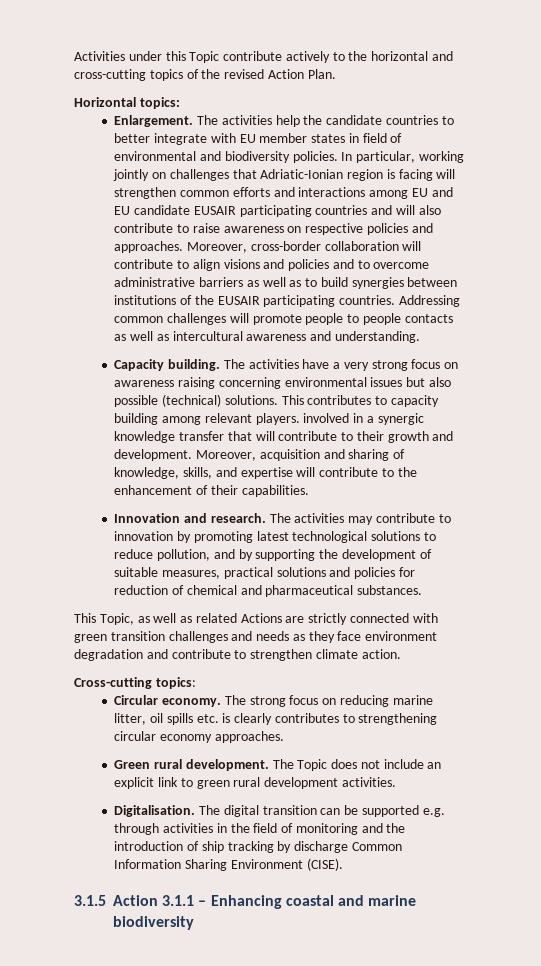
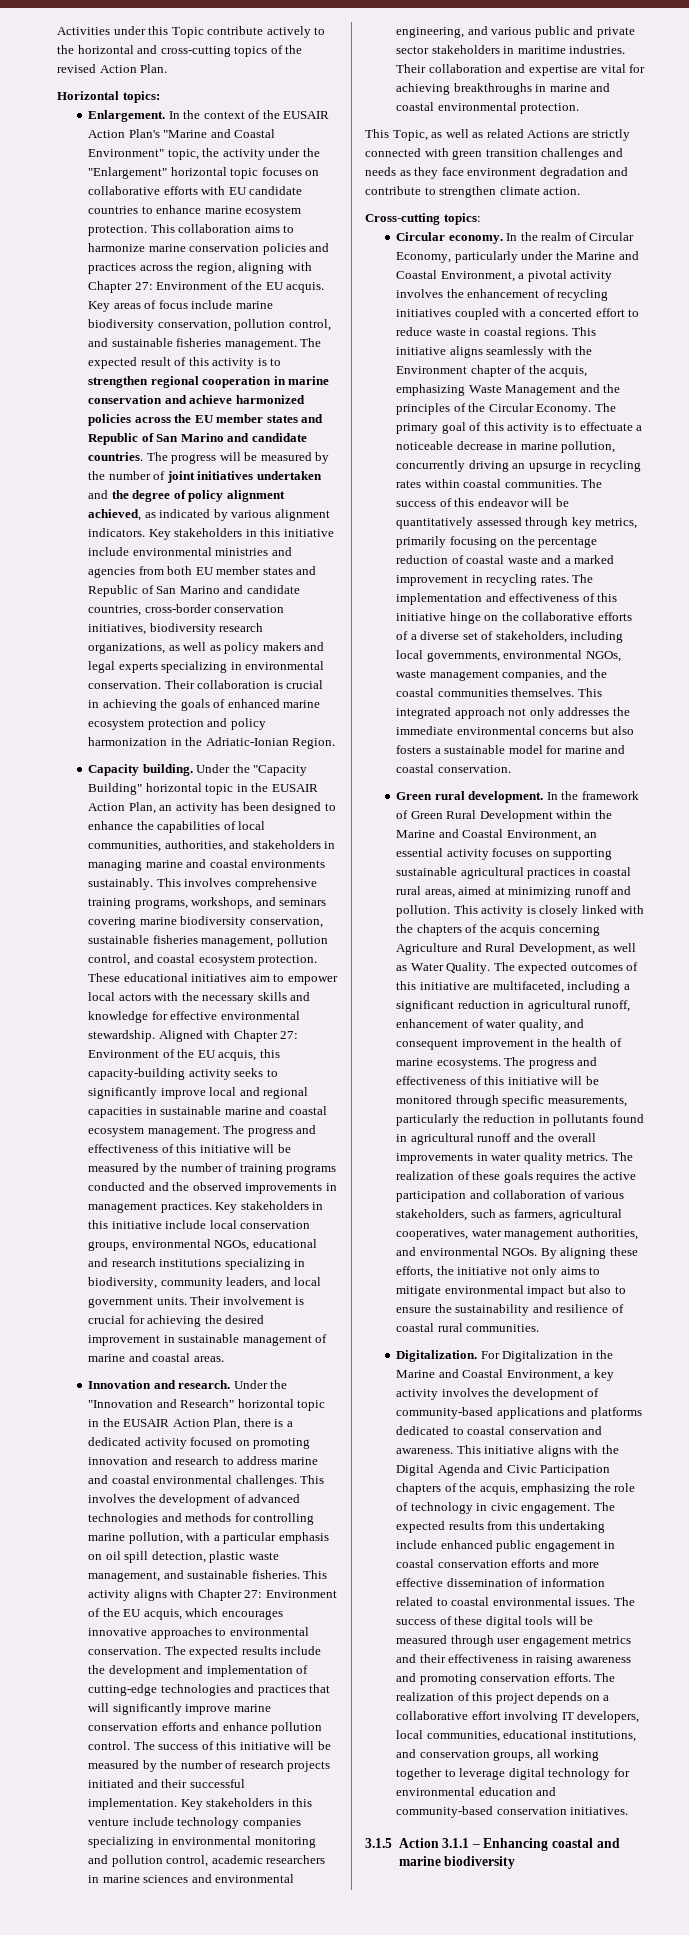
[197,115,454,127] [114,133,403,145] [114,151,464,163] [113,169,456,181] [114,187,453,199] [114,205,441,217] [114,223,433,235] [114,241,422,253] [114,259,430,271] [114,277,458,289] [114,295,460,307] [114,313,453,325] [114,331,420,343] [114,359,459,371] [114,377,451,389] [114,394,439,407] [114,413,424,425] [114,431,454,443] [114,449,406,461] [114,467,417,479] [114,485,309,497] [114,513,451,525] [114,531,436,543] [114,549,432,561] [114,567,415,579] [114,585,423,597] The activities help the candidate countries to better integrate with EU member states in field of environmental and biodiversity policies. In particular, working jointly on challenges that Adriatic-Ionian region is facing will strengthen common efforts and interactions among EU and EU candidate EUSAIR participating countries and will also contribute to raise awareness on respective policies and approaches. Moreover, cross-border collaboration will contribute to align visions and policies and to overcome administrative barriers as well as to build synergies between institutions of the EUSAIR participating countries. Addressing common challenges will promote people to people contacts as well as intercultural awareness and understanding. // Capacity building. The activities have a very strong focus on awareness raising concerning environmental issues but also possible (technical) solutions. This contributes to capacity building among relevant players. involved in a synergic knowledge transfer that will contribute to their growth and development. Moreover, acquisition and sharing of knowledge, skills, and expertise will contribute to the enhancement of their capabilities. // Innovation and research. The activities may contribute to innovation by promoting latest technological solutions to reduce pollution, and by supporting the development of suitable measures, practical solutions and policies for reduction of chemical and pharmaceutical substances. -> [168,110,330,119] [88,129,276,138] [88,148,320,160] [88,167,320,179] [88,186,303,195] [88,205,302,217] [88,224,295,236] [88,243,330,255] [88,262,312,274] [88,281,325,293] [88,300,273,312] [88,319,331,331] [88,338,322,350] [88,357,282,369] [88,376,330,388] [88,395,305,404] [88,414,324,426] [88,433,307,445] [88,452,330,464] [88,471,322,483] [88,490,285,502] [88,509,330,521] [88,528,334,540] [88,547,292,556] [88,566,317,578] [88,585,300,597] [88,604,285,616] [88,623,264,635] [88,642,325,654] [88,661,325,673] [88,680,324,689] [88,699,321,711] [88,718,266,730] [88,737,336,749] [88,764,308,776] [88,783,318,795] [88,802,336,814] [88,821,266,833] [88,840,336,852] [88,859,326,871] [88,878,317,890] [88,897,327,909] [88,916,323,928] [88,935,328,947] [88,954,318,966] [88,973,338,985] [88,992,311,1004] [88,1011,300,1023] [88,1030,299,1042] [88,1049,280,1061] [88,1068,278,1080] [88,1087,309,1099] [88,1106,327,1118] [88,1125,317,1137] [88,1144,291,1153] [88,1163,337,1175] [88,1182,337,1194] [88,1201,324,1213] [88,1220,311,1229] [88,1239,317,1251] [88,1258,306,1270] [88,1277,322,1289] [88,1296,305,1308] [88,1315,265,1327] [88,1334,328,1346] [88,1353,224,1362] [88,1380,288,1389] [88,1399,326,1411] [88,1418,293,1430] [88,1437,311,1449] [88,1456,318,1465] [88,1475,325,1487] [88,1494,301,1506] [88,1513,315,1525] [88,1532,329,1544] [88,1551,279,1563] [88,1570,328,1582] [88,1589,337,1601] [88,1608,283,1620] [88,1627,309,1639] [88,1646,322,1658] [88,1665,309,1677] [88,1684,331,1696] [88,1703,271,1715] [88,1722,323,1734] [88,1741,331,1750] [88,1760,331,1772] [88,1779,245,1788] [88,1798,313,1810] [88,1817,301,1829] [88,1836,316,1848] [88,1855,326,1867] [88,1874,295,1883] [396,26,635,38] [396,45,626,54] [396,64,646,76] [396,83,611,95] [396,102,580,114] In the context of the EUSAIR Action Plan's "Marine and Coastal Environment" topic, the activity under the "Enlargement" horizontal topic focuses on collaborative efforts with EU candidate countries to enhance marine ecosystem protection. This collaboration aims to harmonize marine conservation policies and practices across the region, aligning with Chapter 27: Environment of the EU acquis. Key areas of focus include marine biodiversity conservation, pollution control, and sustainable fisheries management. The expected result of this activity is to strengthen regional cooperation in marine conservation and achieve harmonized policies across the EU member states and Republic of San Marino and candidate countries. The progress will be measured by the number of joint initiatives undertaken and the degree of policy alignment achieved, as indicated by various alignment indicators. Key stakeholders in this initiative include environmental ministries and agencies from both EU member states and Republic of San Marino and candidate countries, cross-border conservation initiatives, biodiversity research organizations, as well as policy makers and legal experts specializing in environmental conservation. Their collaboration is crucial in achieving the goals of enhanced marine ecosystem protection and policy harmonization in the Adriatic-Ionian Region. // Capacity building. Under the "Capacity Building" horizontal topic in the EUSAIR Action Plan, an activity has been designed to enhance the capabilities of local communities, authorities, and stakeholders in managing marine and coastal environments sustainably. This involves comprehensive training programs, workshops, and seminars covering marine biodiversity conservation, sustainable fisheries management, pollution control, and coastal ecosystem protection. These educational initiatives aim to empower local actors with the necessary skills and knowledge for effective environmental stewardship. Aligned with Chapter 27: Environment of the EU acquis, this capacity-building activity seeks to significantly improve local and regional capacities in sustainable marine and coastal ecosystem management. The progress and effectiveness of this initiative will be measured by the number of training programs conducted and the observed improvements in management practices. Key stakeholders in this initiative include local conservation groups, environmental NGOs, educational and research institutions specializing in biodiversity, community leaders, and local government units. Their involvement is crucial for achieving the desired improvement in sustainable management of marine and coastal areas. // Innovation and research. Under the "Innovation and Research" horizontal topic in the EUSAIR Action Plan, there is a dedicated activity focused on promoting innovation and research to address marine and coastal environmental challenges. This involves the development of advanced technologies and methods for controlling marine pollution, with a particular emphasis on oil spill detection, plastic waste management, and sustainable fisheries. This activity aligns with Chapter 27: Environment of the EU acquis, which encourages innovative approaches to environmental conservation. The expected results include the development and implementation of cutting-edge technologies and practices that will significantly improve marine conservation efforts and enhance pollution control. The success of this initiative will be measured by the number of research projects initiated and their successful implementation. Key stakeholders in this venture include technology companies specializing in environmental monitoring and pollution control, academic researchers in marine sciences and environmental engineering, and various public and private sector stakeholders in maritime industries. Their collaboration and expertise are vital for achieving breakthroughs in marine and coastal environmental protection.
[224,695,433,707] [114,713,438,725] [114,731,284,743] [114,759,442,771] [114,777,396,789] [114,805,445,817] [114,823,406,835] [114,841,402,853] [114,858,343,871] The strong focus on reducing marine litter, oil spills etc. is clearly contributes to strengthening circular economy approaches. // Green rural development. The Topic does not include an explicit link to green rural development activities. // Digitalisation. The digital transition can be supported e.g. through activities in the field of monitoring and the introduction of ship tracking by discharge Common Information Sharing Environment (CISE). -> [506,232,635,241] [396,251,639,263] [396,270,613,282] [396,289,609,301] [396,308,640,320] [396,327,596,339] [396,346,593,358] [396,365,588,377] [396,384,621,396] [396,403,616,415] [396,422,643,434] [396,441,616,453] [396,460,641,472] [396,479,603,488] [396,498,569,507] [396,517,638,529] [396,536,598,548] [396,555,615,564] [396,574,594,586] [396,593,618,605] [396,612,632,624] [396,631,624,643] [396,650,621,662] [396,669,608,681] [396,688,602,697] [396,707,630,719] [396,726,635,735] [396,745,626,754] [396,764,511,773] [396,791,639,803] [396,810,612,822] [396,829,598,841] [396,848,613,860] [396,867,632,879] [396,886,632,898] [396,905,645,917] [396,924,600,936] [396,943,636,955] [396,962,639,974] [396,981,630,993] [396,1000,631,1012] [396,1019,585,1031] [396,1038,622,1050] [396,1057,598,1069] [396,1076,599,1085] [396,1095,627,1107] [396,1114,644,1126] [396,1133,596,1145] [396,1152,633,1164] [396,1171,637,1183] [396,1190,625,1202] [396,1209,623,1221] [396,1228,638,1240] [396,1247,638,1259] [396,1266,601,1278] [396,1285,626,1297] [396,1304,624,1316] [396,1323,540,1332] [396,1350,614,1362] [396,1369,614,1381] [396,1388,600,1400] [396,1407,642,1419] [396,1426,603,1435] [396,1445,619,1457] [396,1464,611,1476] [396,1483,636,1495] [396,1502,615,1514] [396,1521,606,1533] [396,1540,616,1552] [396,1559,600,1568] [396,1578,605,1587] [396,1597,635,1606] [396,1616,594,1628] [396,1635,632,1647] [396,1654,631,1666] [396,1673,616,1685] [396,1692,610,1704] [396,1711,640,1723] [396,1730,636,1742] [396,1749,600,1761] [396,1768,630,1780] [396,1787,557,1796] [396,1806,629,1818] In the realm of Circular Economy, particularly under the Marine and Coastal Environment, a pivotal activity involves the enhancement of recycling initiatives coupled with a concerted effort to reduce waste in coastal regions. This initiative aligns seamlessly with the Environment chapter of the acquis, emphasizing Waste Management and the principles of the Circular Economy. The primary goal of this activity is to effectuate a noticeable decrease in marine pollution, concurrently driving an upsurge in recycling rates within coastal communities. The success of this endeavor will be quantitatively assessed through key metrics, primarily focusing on the percentage reduction of coastal waste and a marked improvement in recycling rates. The implementation and effectiveness of this initiative hinge on the collaborative efforts of a diverse set of stakeholders, including local governments, environmental NGOs, waste management companies, and the coastal communities themselves. This integrated approach not only addresses the immediate environmental concerns but also fosters a sustainable model for marine and coastal conservation. // Green rural development. In the framework of Green Rural Development within the Marine and Coastal Environment, an essential activity focuses on supporting sustainable agricultural practices in coastal rural areas, aimed at minimizing runoff and pollution. This activity is closely linked with the chapters of the acquis concerning Agriculture and Rural Development, as well as Water Quality. The expected outcomes of this initiative are multifaceted, including a significant reduction in agricultural runoff, enhancement of water quality, and consequent improvement in the health of marine ecosystems. The progress and effectiveness of this initiative will be monitored through specific measurements, particularly the reduction in pollutants found in agricultural runoff and the overall improvements in water quality metrics. The realization of these goals requires the active participation and collaboration of various stakeholders, such as farmers, agricultural cooperatives, water management authorities, and environmental NGOs. By aligning these efforts, the initiative not only aims to mitigate environmental impact but also to ensure the sustainability and resilience of coastal rural communities. // Digitalization. For Digitalization in the Marine and Coastal Environment, a key activity involves the development of community-based applications and platforms dedicated to coastal conservation and awareness. This initiative aligns with the Digital Agenda and Civic Participation chapters of the acquis, emphasizing the role of technology in civic engagement. The expected results from this undertaking include enhanced public engagement in coastal conservation efforts and more effective dissemination of information related to coastal environmental issues. The success of these digital tools will be measured through user engagement metrics and their effectiveness in raising awareness and promoting conservation efforts. The realization of this project depends on a collaborative effort involving IT developers, local communities, educational institutions, and conservation groups, all working together to leverage digital technology for environmental education and community-based conservation initiatives.

